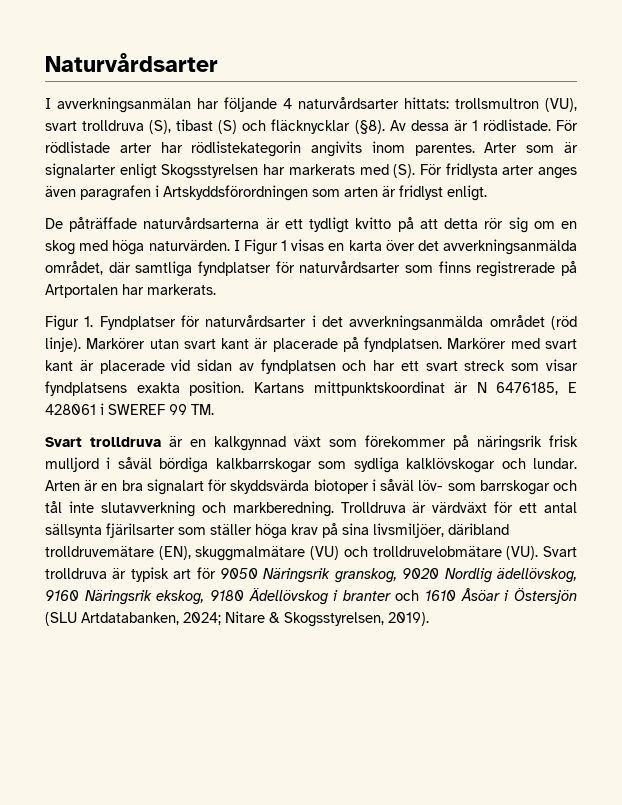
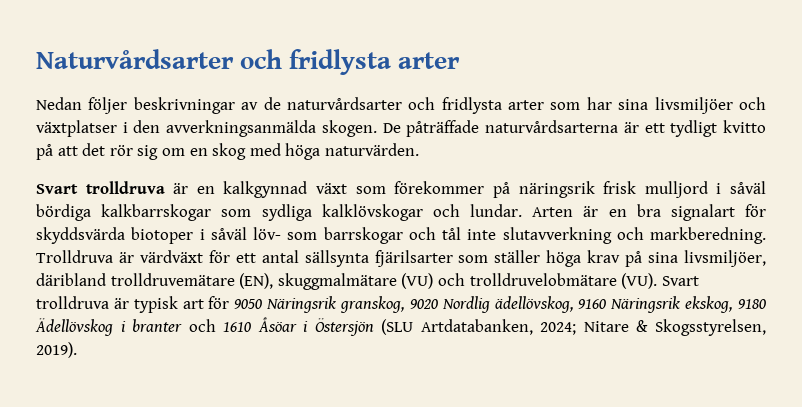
[45,97,577,113] [45,119,579,134] [45,141,578,157] [45,163,577,179] [45,185,487,201] // I avverkningsanmälan har följande 4 naturvårdsarter hittats: trollsmultron (VU), svart trolldruva (S), tibast (S) och fläcknycklar (§8). Av dessa är 1 rödlistade. För rödlistade arter har rödlistekategorin angivits inom parentes. Arter som är signalarter enligt Skogsstyrelsen har markerats med (S). För fridlysta arter anges även paragrafen i Artskyddsförordningen som arten är fridlyst enligt. // -> [240,49,461,75] [36,97,766,114] [36,120,377,137] och fridlysta arter // Nedan följer beskrivningar av de naturvårdsarter och fridlysta arter som har sina livsmiljöer och växtplatser i den avverkningsanmälda skogen.
[444,218,479,229] detta -> [82,143,106,156] det
[233,239,577,255] [45,261,577,277] [45,284,216,298] [45,315,577,331] [45,337,577,352] [45,359,578,374] [45,381,577,396] [45,403,214,415] I Figur 1 visas en karta över det avverkningsanmälda området, där samtliga fyndplatser för naturvårdsarter som finns registrerade på Artportalen har markerats. // Figur 1. Fyndplatser för naturvårdsarter i det avverkningsanmälda området (röd linje). Markörer utan svart kant är placerade på fyndplatsen. Markörer med svart kant är placerade vid sidan av fyndplatsen och har ett svart streck som visar fyndplatsens exakta position. Kartans mittpunktskoordinat är N 6476185, E 428061 i SWEREF 99 TM. -> (419, 149) none

